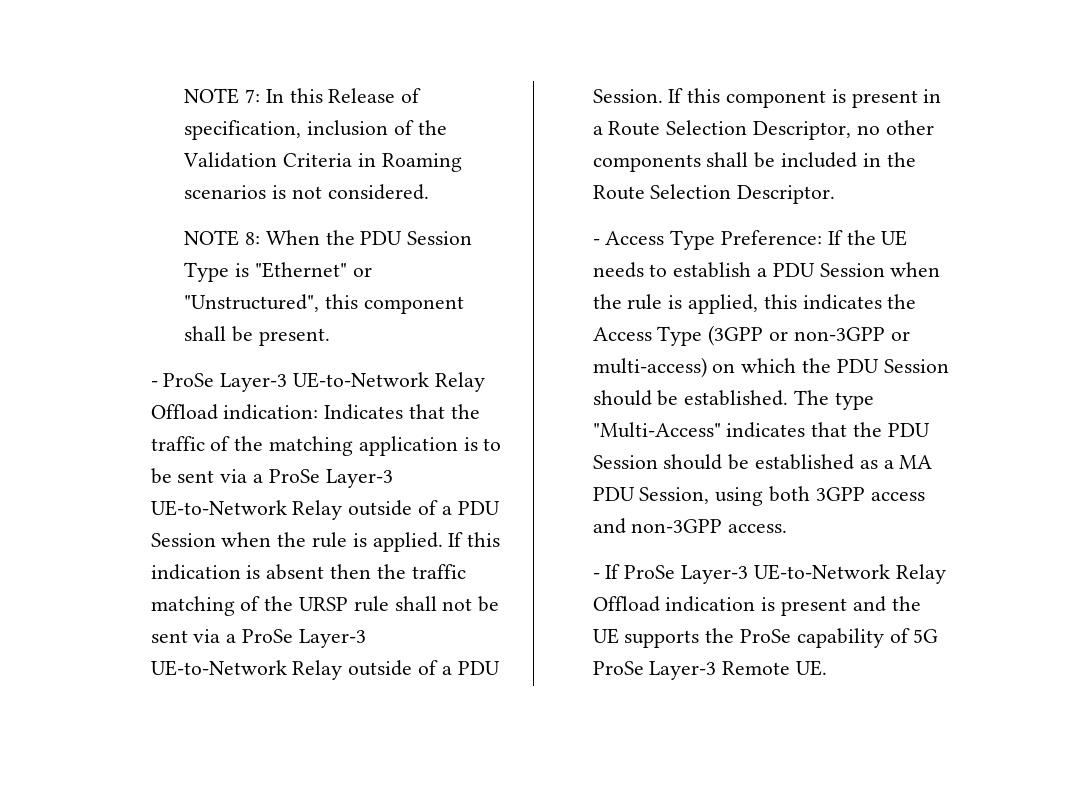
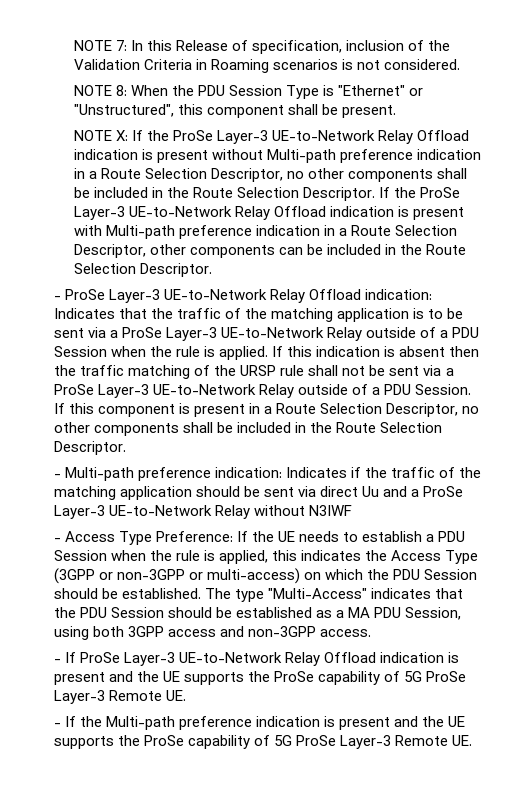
(330, 337) none -> [73,130,470,144] [73,149,482,163] [73,168,468,182] [73,187,461,201] [73,206,465,220] [73,225,458,239] [73,244,467,258] [73,263,212,277] // NOTE X: If the ProSe Layer-3 UE-to-Network Relay Offload indication is present without Multi-path preference indication in a Route Selection Descriptor, no other components shall be included in the Route Selection Descriptor. If the ProSe Layer-3 UE-to-Network Relay Offload indication is present with Multi-path preference indication in a Route Selection Descriptor, other components can be included in the Route Selection Descriptor.
(836, 194) none -> [53,467,482,481] [53,486,464,500] [53,505,353,519] // - Multi-path preference indication: Indicates if the traffic of the matching application should be sent via direct Uu and a ProSe Layer-3 UE-to-Network Relay without N3IWF
(828, 668) none -> [53,716,466,730] [53,735,473,749] // - If the Multi-path preference indication is present and the UE supports the ProSe capability of 5G ProSe Layer-3 Remote UE.

